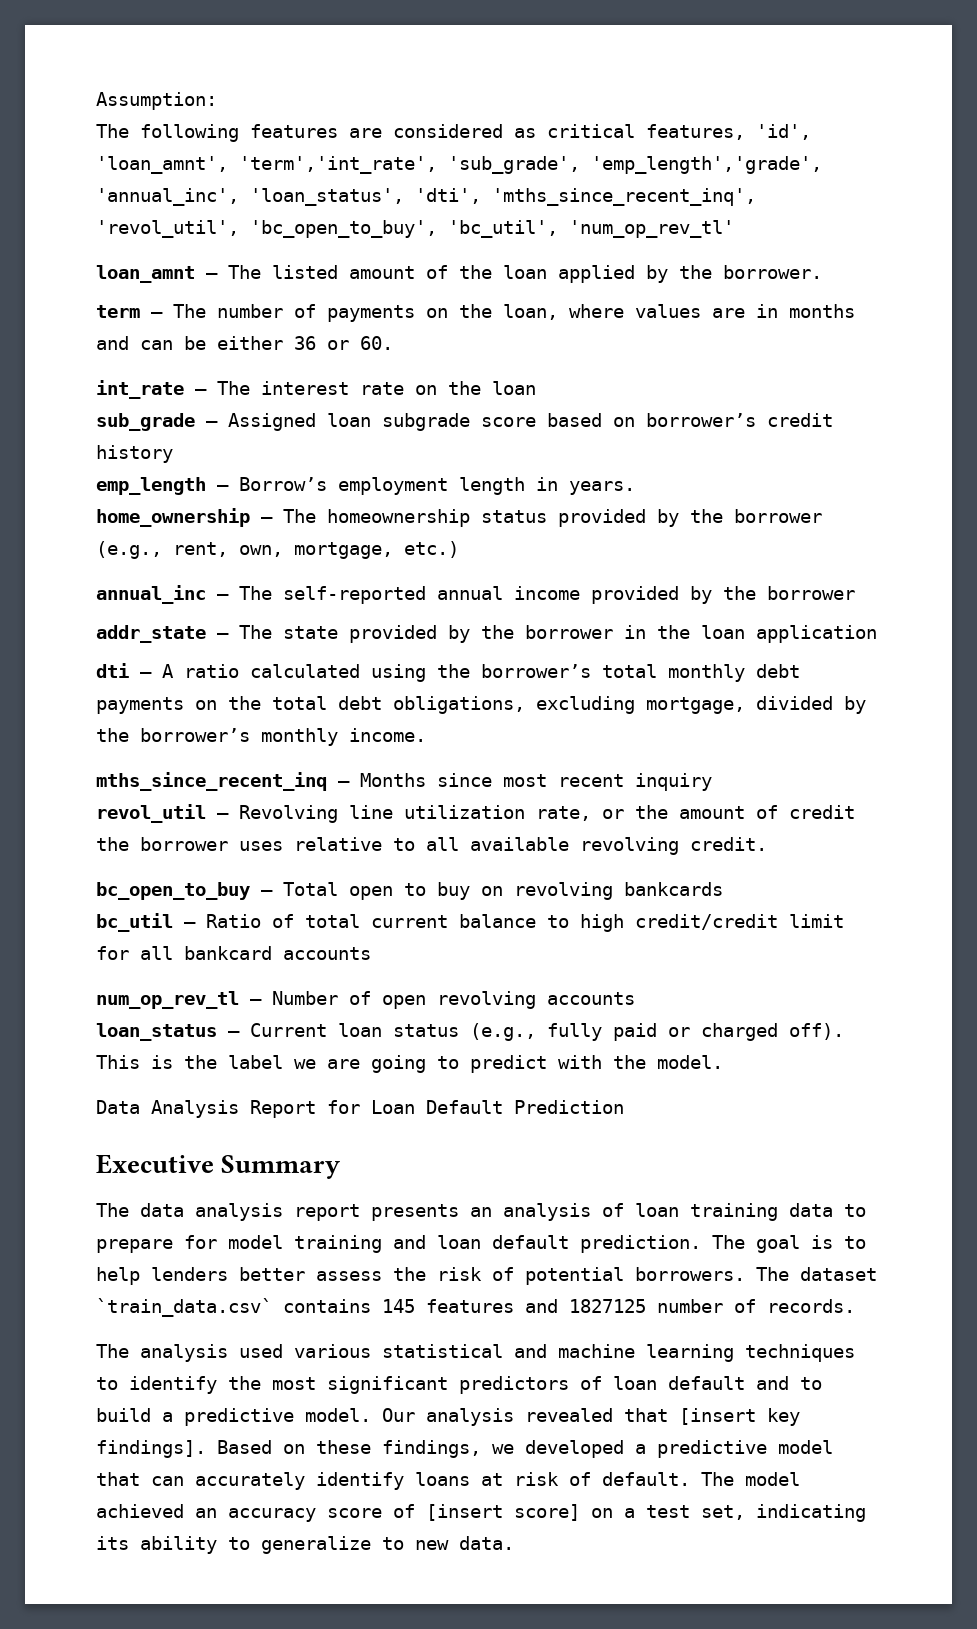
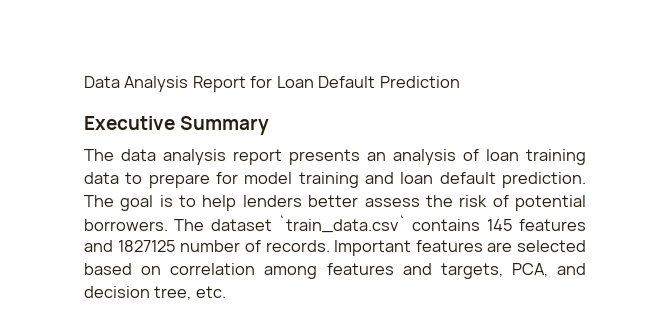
[96,92,217,110] [96,124,811,142] [96,156,822,174] [96,188,756,206] [96,220,734,238] [96,265,822,283] [96,304,855,322] [96,336,393,350] [96,380,536,399] [96,413,833,431] [96,445,173,463] [96,477,635,495] [96,508,822,527] [96,541,459,559] [96,585,855,604] [96,625,877,643] [96,663,800,682] [96,696,866,714] [96,728,426,746] [96,772,712,791] [96,804,855,823] [96,837,767,855] [96,882,723,900] [96,913,844,932] [96,946,371,960] [96,991,635,1009] [96,1023,844,1041] [96,1055,723,1073] Assumption: // The following features are considered as critical features, 'id', 'loan_amnt', 'term','int_rate', 'sub_grade', 'emp_length','grade', 'annual_inc', 'loan_status', 'dti', 'mths_since_recent_inq', 'revol_util', 'bc_open_to_buy', 'bc_util', 'num_op_rev_tl' // loan_amnt — The listed amount of the loan applied by the borrower. // term — The number of payments on the loan, where values are in months and can be either 36 or 60. // int_rate — The interest rate on the loan // sub_grade — Assigned loan subgrade score based on borrower’s credit history // emp_length — Borrow’s employment length in years. // home_ownership — The homeownership status provided by the borrower (e.g., rent, own, mortgage, etc.) // annual_inc — The self-reported annual income provided by the borrower // addr_state — The state provided by the borrower in the loan application // dti — A ratio calculated using the borrower’s total monthly debt payments on the total debt obligations, excluding mortgage, divided by the borrower’s monthly income. // mths_since_recent_inq — Months since most recent inquiry // revol_util — Revolving line utilization rate, or the amount of credit the borrower uses relative to all available revolving credit. // bc_open_to_buy — Total open to buy on revolving bankcards // bc_util — Ratio of total current balance to high credit/credit limit for all bankcard accounts // num_op_rev_tl — Number of open revolving accounts // loan_status — Current loan status (e.g., fully paid or charged off). This is the label we are going to predict with the model. // -> (84, 82) none
[96,1344,855,1362] [96,1376,822,1394] [96,1408,800,1426] [96,1440,833,1458] [96,1472,800,1490] [96,1504,866,1522] [96,1536,514,1554] // The analysis used various statistical and machine learning techniques to identify the most significant predictors of loan default and to build a predictive model. Our analysis revealed that [insert key findings]. Based on these findings, we developed a predictive model that can accurately identify loans at risk of default. The model achieved an accuracy score of [insert score] on a test set, indicating its ability to generalize to new data. -> [334,240,586,256] [84,263,586,279] [84,286,226,300] Important features are selected based on correlation among features and targets, PCA, and decision tree, etc.

